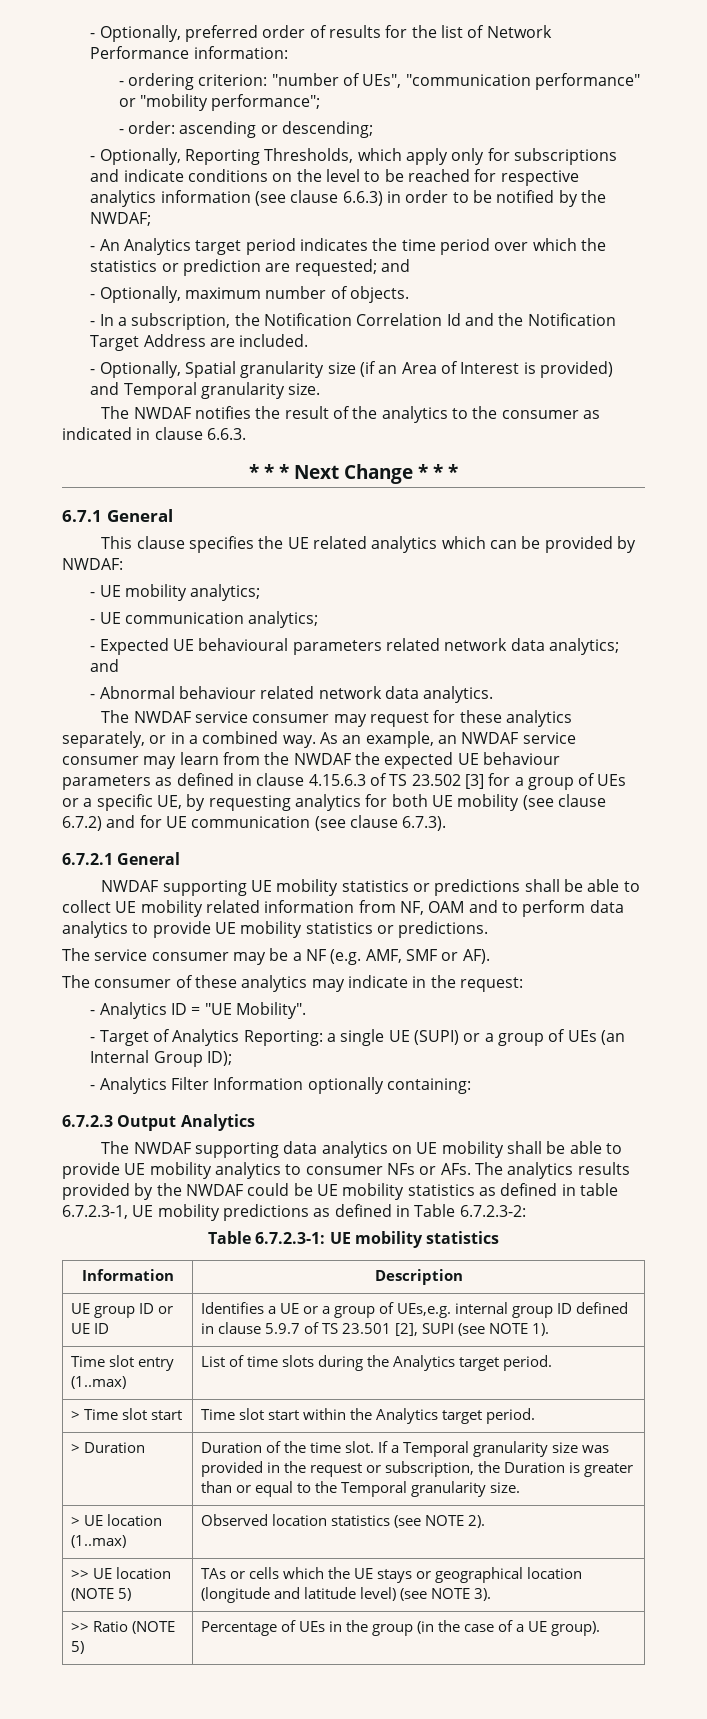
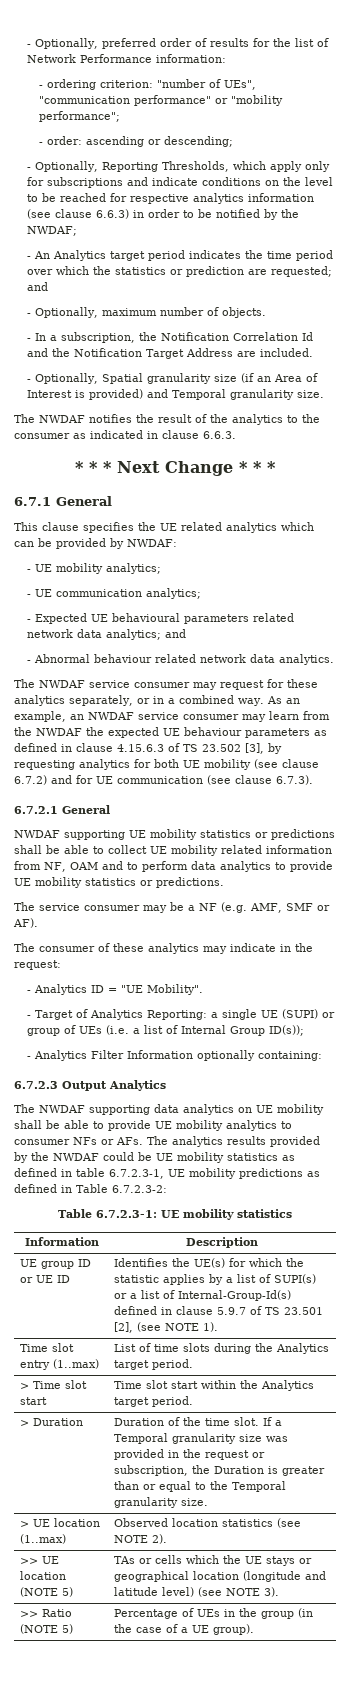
[464,773,627,790] [62,794,182,811] [3] for a group of UEs or a specific UE, -> [245,743,264,754] [3],
[484,1029,625,1046] a group of UEs (an -> [26,1025,178,1036] group of UEs (i.e. a list of
[207,1051,233,1066] ID); -> [268,1025,304,1036] ID(s));
[267,1302,572,1318] a UE or a group of UEs,e.g. internal group ID -> [172,1258,305,1268] [114,1274,317,1285] [114,1290,292,1301] the UE(s) for which the statistic applies by a list of SUPI(s) or a list of Internal-Group-Id(s)
[421,1323,454,1334] SUPI -> (134, 1327) none

